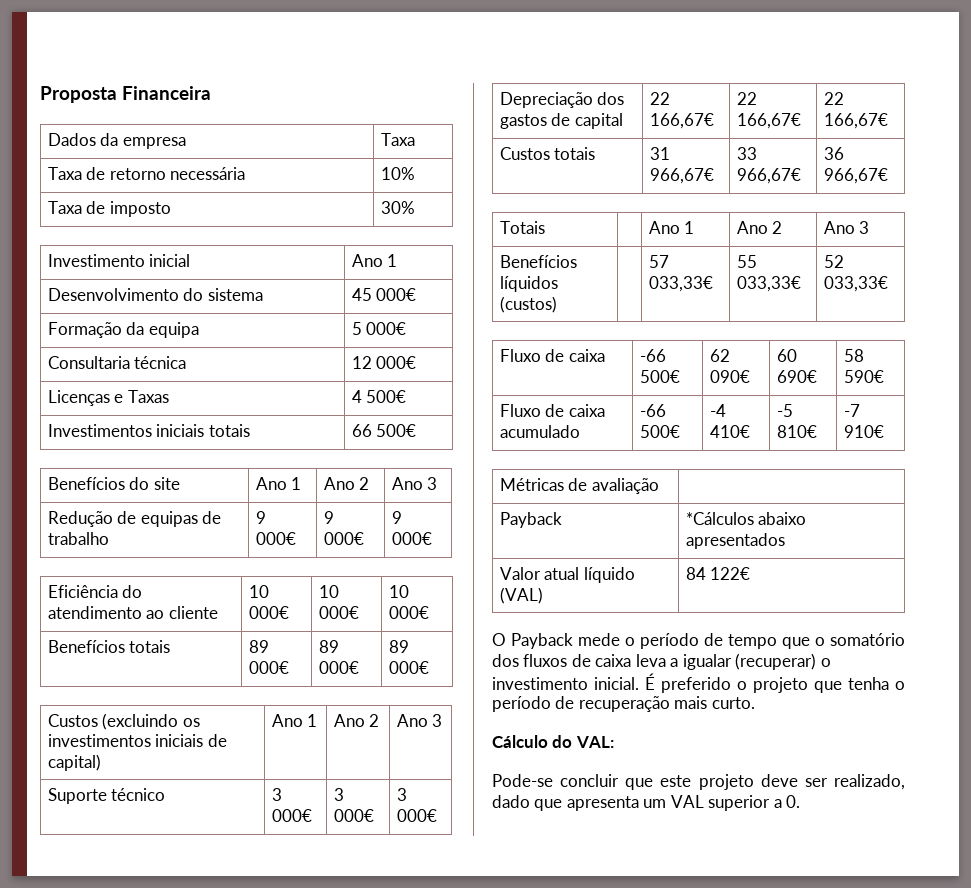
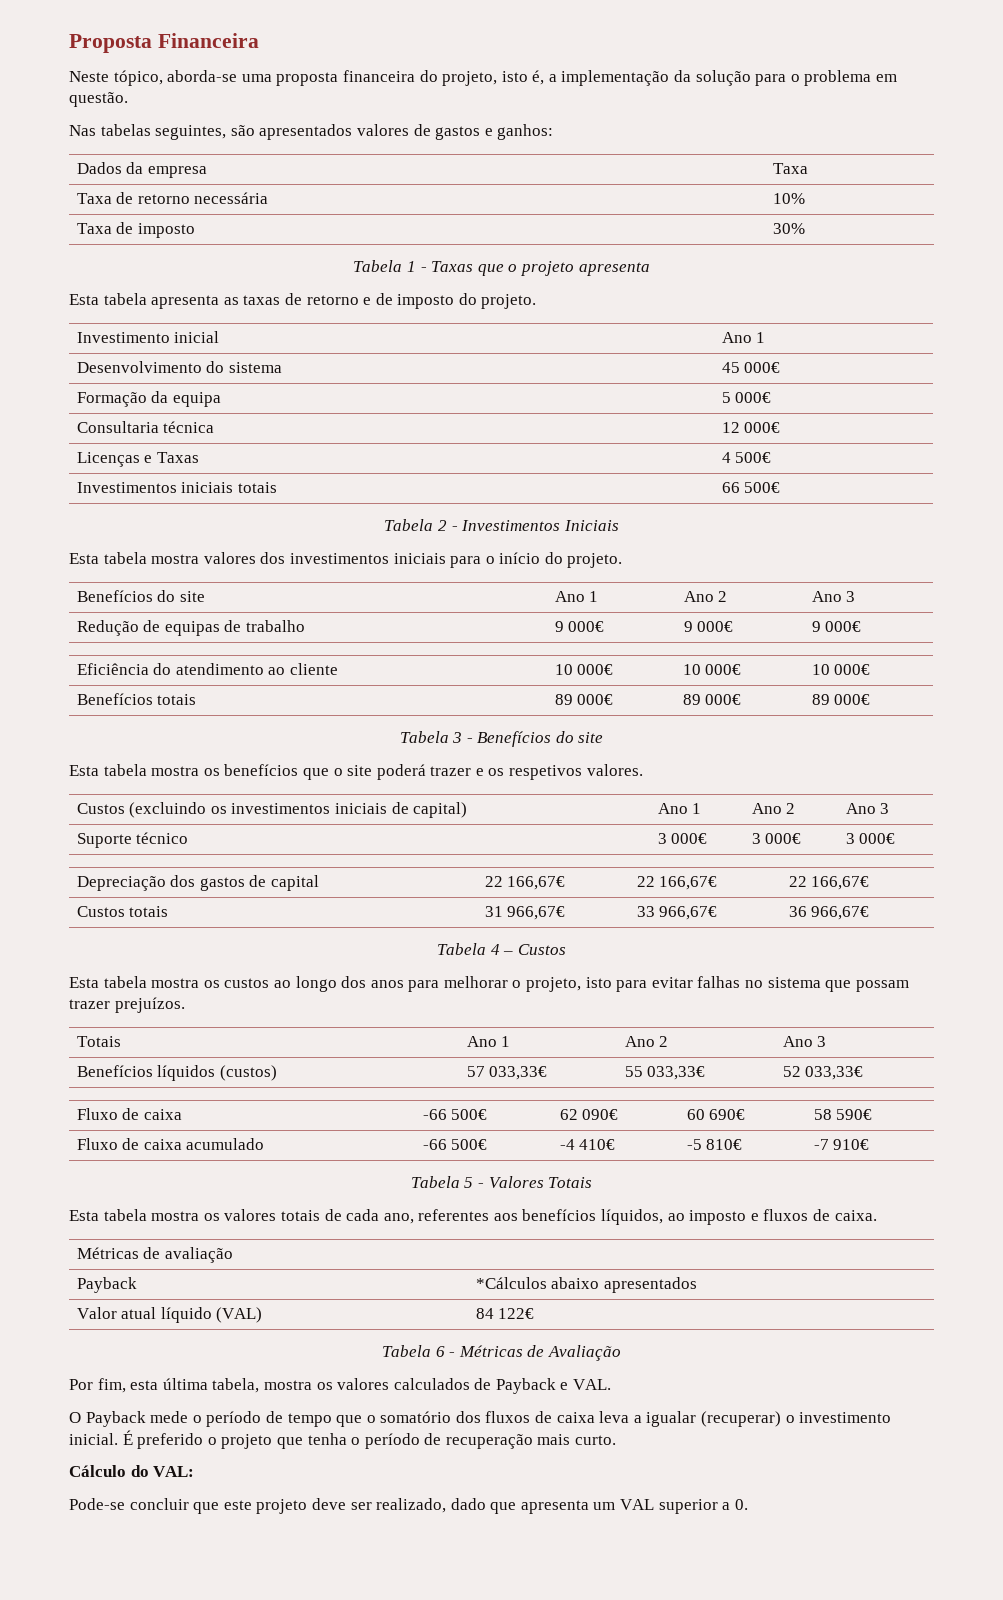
(212, 93) none -> [69,70,898,86] [69,92,128,107] [69,124,554,140] // Neste tópico, aborda-se uma proposta financeira do projeto, isto é, a implementação da solução para o problema em questão. // Nas tabelas seguintes, são apresentados valores de gastos e ganhos:
(416, 207) none -> [353,260,650,276] [69,293,537,309] // Tabela 1 - Taxas que o projeto apresenta // Esta tabela apresenta as taxas de retorno e de imposto do projeto.
(417, 430) none -> [384,519,619,531] [69,552,623,568] // Tabela 2 - Investimentos Iniciais // Esta tabela mostra valores dos investimentos iniciais para o início do projeto.
(430, 667) none -> [399,731,604,747] [69,764,643,780] // Tabela 3 - Benefícios do site // Esta tabela mostra os benefícios que o site poderá trazer e os respetivos valores.
(889, 176) none -> [437,943,566,955] [69,976,909,992] [69,997,185,1013] // Tabela 4 – Custos // Esta tabela mostra os custos ao longo dos anos para melhorar o projeto, isto para evitar falhas no sistema que possam trazer prejuízos.
(885, 431) none -> [410,1176,593,1188] [69,1209,877,1225] // Tabela 5 - Valores Totais // Esta tabela mostra os valores totais de cada ano, referentes aos benefícios líquidos, ao imposto e fluxos de caixa.
(751, 573) none -> [382,1345,621,1361] [69,1378,612,1394] // Tabela 6 - Métricas de Avaliação // Por fim, esta última tabela, mostra os valores calculados de Payback e VAL.

